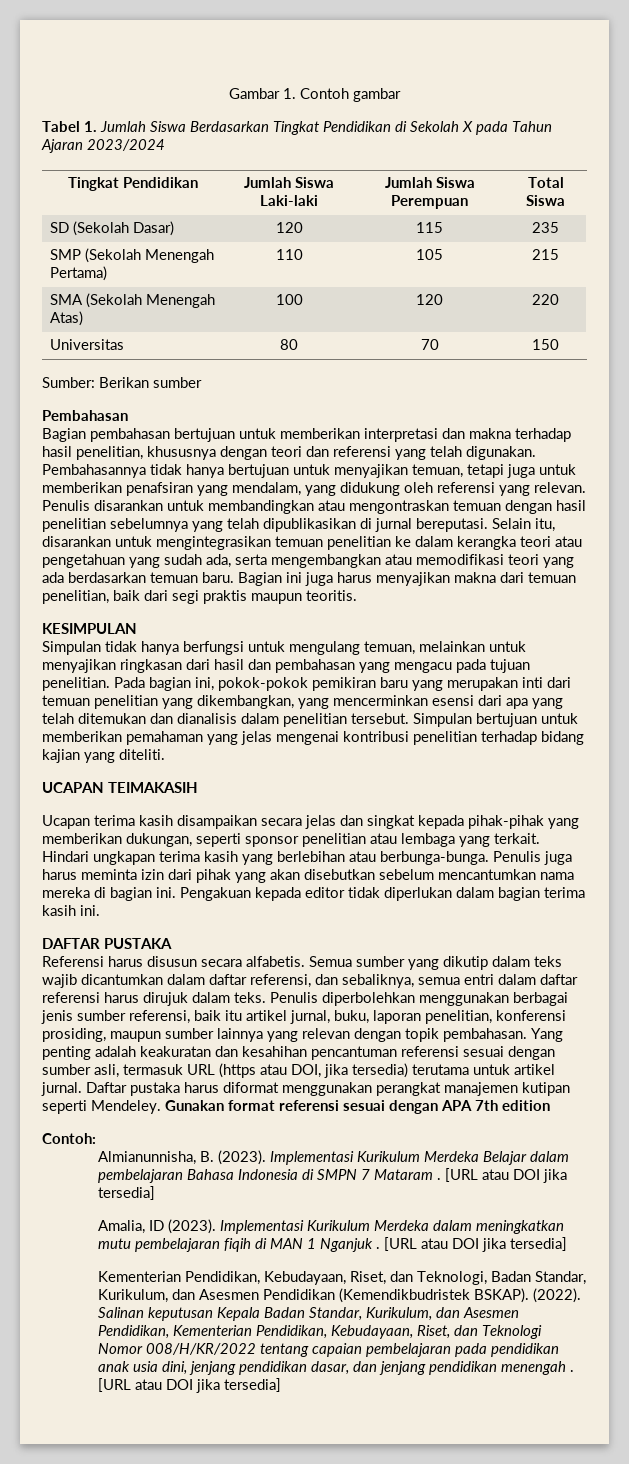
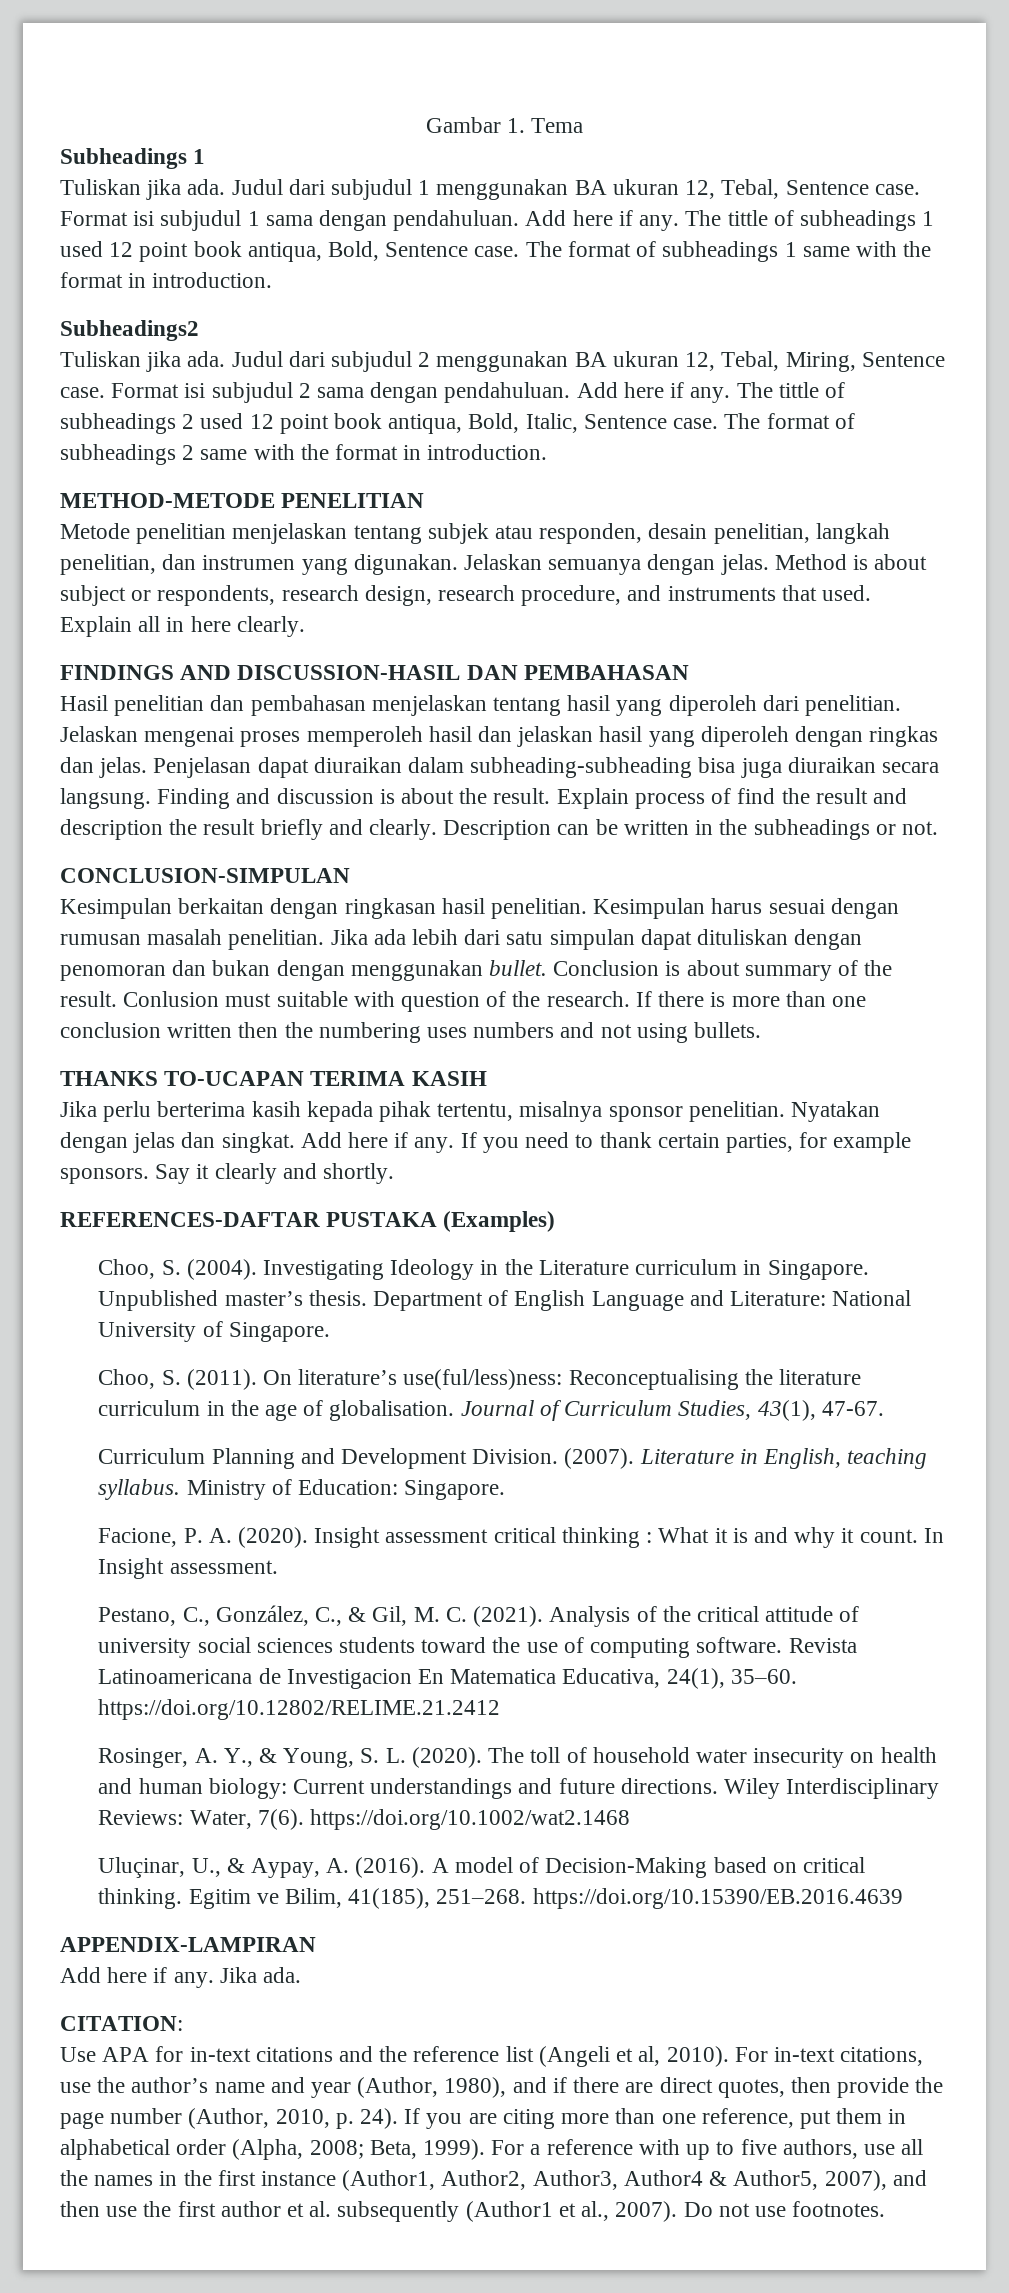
[300,88,401,102] [42,121,552,135] [41,139,165,153] [68,177,198,191] [244,177,334,188] [260,195,318,206] [384,177,475,188] [391,195,468,209] [527,177,564,188] [526,195,565,206] [50,221,175,236] [275,222,303,233] [416,222,443,233] [532,222,559,233] [50,248,215,263] [50,266,108,281] [275,249,303,260] [416,249,443,260] [532,249,559,260] [50,293,216,308] [50,311,84,326] [275,294,303,305] [416,294,443,305] [532,294,559,305] [50,339,125,350] [280,339,298,350] [420,339,439,350] [532,339,559,350] [42,377,202,388] [42,410,128,421] [42,428,571,442] [42,446,536,460] [42,464,576,478] [42,482,586,496] [42,500,586,514] [42,518,555,532] [42,536,582,550] [42,554,574,568] [42,572,576,586] [42,590,357,604] [42,623,137,634] [42,641,526,655] [42,659,530,673] [42,677,571,691] [42,695,563,709] [42,713,578,727] [42,731,584,745] [42,749,165,763] [42,782,198,793] [42,815,579,829] [42,833,540,847] [42,851,572,865] [42,869,574,883] [42,887,585,901] [42,905,100,916] [42,938,172,949] [42,956,562,970] [42,974,578,988] [42,992,568,1006] [41,1010,566,1024] [42,1028,563,1042] [42,1046,555,1060] [42,1063,555,1078] [41,1082,570,1096] [42,1100,550,1114] [42,1133,96,1144] [97,1150,569,1165] [97,1168,567,1183] [97,1186,155,1200] [97,1219,564,1234] [97,1237,567,1252] [97,1271,586,1285] [97,1288,581,1303] [97,1307,519,1321] [97,1325,542,1339] [97,1343,559,1357] [97,1361,574,1375] [97,1378,281,1393] Contoh gambar // Tabel 1. Jumlah Siswa Berdasarkan Tingkat Pendidikan di Sekolah X pada Tahun Ajaran 2023/2024 // Tingkat Pendidikan | Jumlah Siswa Laki-laki | Jumlah Siswa Perempuan | Total Siswa // SD (Sekolah Dasar) | 120 | 115 | 235 // SMP (Sekolah Menengah Pertama) | 110 | 105 | 215 // SMA (Sekolah Menengah Atas) | 100 | 120 | 220 // Universitas | 80 | 70 | 150 // Sumber: Berikan sumber // Pembahasan // Bagian pembahasan bertujuan untuk memberikan interpretasi dan makna terhadap hasil penelitian, khususnya dengan teori dan referensi yang telah digunakan. Pembahasannya tidak hanya bertujuan untuk menyajikan temuan, tetapi juga untuk memberikan penafsiran yang mendalam, yang didukung oleh referensi yang relevan. Penulis disarankan untuk membandingkan atau mengontraskan temuan dengan hasil penelitian sebelumnya yang telah dipublikasikan di jurnal bereputasi. Selain itu, disarankan untuk mengintegrasikan temuan penelitian ke dalam kerangka teori atau pengetahuan yang sudah ada, serta mengembangkan atau memodifikasi teori yang ada berdasarkan temuan baru. Bagian ini juga harus menyajikan makna dari temuan penelitian, baik dari segi praktis maupun teoritis. // KESIMPULAN // Simpulan tidak hanya berfungsi untuk mengulang temuan, melainkan untuk menyajikan ringkasan dari hasil dan pembahasan yang mengacu pada tujuan penelitian. Pada bagian ini, pokok-pokok pemikiran baru yang merupakan inti dari temuan penelitian yang dikembangkan, yang mencerminkan esensi dari apa yang telah ditemukan dan dianalisis dalam penelitian tersebut. Simpulan bertujuan untuk memberikan pemahaman yang jelas mengenai kontribusi penelitian terhadap bidang kajian yang diteliti. // UCAPAN TEIMAKASIH // Ucapan terima kasih disampaikan secara jelas dan singkat kepada pihak-pihak yang memberikan dukungan, seperti sponsor penelitian atau lembaga yang terkait. Hindari ungkapan terima kasih yang berlebihan atau berbunga-bunga. Penulis juga harus meminta izin dari pihak yang akan disebutkan sebelum mencantumkan nama mereka di bagian ini. Pengakuan kepada editor tidak diperlukan dalam bagian terima kasih ini. // DAFTAR PUSTAKA // Referensi harus disusun secara alfabetis. Semua sumber yang dikutip dalam teks wajib dicantumkan dalam daftar referensi, dan sebaliknya, semua entri dalam daftar referensi harus dirujuk dalam teks. Penulis diperbolehkan menggunakan berbagai jenis sumber referensi, baik itu artikel jurnal, buku, laporan penelitian, konferensi prosiding, maupun sumber lainnya yang relevan dengan topik pembahasan. Yang penting adalah keakuratan dan kesahihan pencantuman referensi sesuai dengan sumber asli, termasuk URL (https atau DOI, jika tersedia) terutama untuk artikel jurnal. Daftar pustaka harus diformat menggunakan perangkat manajemen kutipan seperti Mendeley. Gunakan format referensi sesuai dengan APA 7th edition // Contoh: // Almianunnisha, B. (2023). Implementasi Kurikulum Merdeka Belajar dalam pembelajaran Bahasa Indonesia di SMPN 7 Mataram . [URL atau DOI jika tersedia] // Amalia, ID (2023). Implementasi Kurikulum Merdeka dalam meningkatkan mutu pembelajaran fiqih di MAN 1 Nganjuk . [URL atau DOI jika tersedia] // Kementerian Pendidikan, Kebudayaan, Riset, dan Teknologi, Badan Standar, Kurikulum, dan Asesmen Pendidikan (Kemendikbudristek BSKAP). (2022). Salinan keputusan Kepala Badan Standar, Kurikulum, dan Asesmen Pendidikan, Kementerian Pendidikan, Kebudayaan, Riset, dan Teknologi Nomor 008/H/KR/2022 tentang capaian pembelajaran pada pendidikan anak usia dini, jenjang pendidikan dasar, dan jenjang pendidikan menengah . [URL atau DOI jika tersedia] -> [531,118,584,133] [60,148,206,169] [60,179,920,200] [60,210,935,231] [60,241,932,262] [60,272,273,288] [60,320,199,341] [60,351,945,372] [60,382,845,403] [60,413,855,434] [60,444,548,465] [60,493,425,508] [60,523,890,544] [60,554,928,575] [60,585,872,606] [60,616,305,637] [60,665,689,680] [60,695,902,716] [60,726,939,747] [60,757,940,778] [60,788,907,809] [60,819,938,840] [60,868,350,883] [60,898,899,919] [60,929,863,950] [60,960,893,981] [60,991,866,1012] [60,1022,762,1043] [60,1071,487,1086] [60,1101,881,1122] [60,1132,912,1153] [60,1163,395,1184] [60,1211,556,1232] [98,1259,869,1280] [98,1290,912,1311] [98,1321,330,1342] [98,1369,862,1390] [98,1400,884,1421] [98,1448,928,1469] [98,1479,506,1500] [98,1527,944,1548] [98,1558,278,1579] [98,1605,860,1627] [98,1637,857,1658] [98,1668,797,1689] [98,1699,501,1720] [98,1747,937,1768] [98,1778,940,1799] [98,1809,631,1830] [98,1857,865,1878] [98,1888,903,1909] [60,1937,316,1952] [60,1967,302,1988] [60,2016,183,2031] [60,2046,924,2067] [60,2077,944,2098] [60,2108,907,2129] [60,2139,924,2160] [60,2170,927,2191] [60,2201,886,2222] Tema // Subheadings 1 // Tuliskan jika ada. Judul dari subjudul 1 menggunakan BA ukuran 12, Tebal, Sentence case. Format isi subjudul 1 sama dengan pendahuluan. Add here if any. The tittle of subheadings 1 used 12 point book antiqua, Bold, Sentence case. The format of subheadings 1 same with the format in introduction. // Subheadings2 // Tuliskan jika ada. Judul dari subjudul 2 menggunakan BA ukuran 12, Tebal, Miring, Sentence case. Format isi subjudul 2 sama dengan pendahuluan. Add here if any. The tittle of subheadings 2 used 12 point book antiqua, Bold, Italic, Sentence case. The format of subheadings 2 same with the format in introduction. // METHOD-METODE PENELITIAN // Metode penelitian menjelaskan tentang subjek atau responden, desain penelitian, langkah penelitian, dan instrumen yang digunakan. Jelaskan semuanya dengan jelas. Method is about subject or respondents, research design, research procedure, and instruments that used. Explain all in here clearly. // FINDINGS AND DISCUSSION-HASIL DAN PEMBAHASAN // Hasil penelitian dan pembahasan menjelaskan tentang hasil yang diperoleh dari penelitian. Jelaskan mengenai proses memperoleh hasil dan jelaskan hasil yang diperoleh dengan ringkas dan jelas. Penjelasan dapat diuraikan dalam subheading-subheading bisa juga diuraikan secara langsung. Finding and discussion is about the result. Explain process of find the result and description the result briefly and clearly. Description can be written in the subheadings or not. // CONCLUSION-SIMPULAN // Kesimpulan berkaitan dengan ringkasan hasil penelitian. Kesimpulan harus sesuai dengan rumusan masalah penelitian. Jika ada lebih dari satu simpulan dapat dituliskan dengan penomoran dan bukan dengan menggunakan bullet. Conclusion is about summary of the result. Conlusion must suitable with question of the research. If there is more than one conclusion written then the numbering uses numbers and not using bullets. // THANKS TO-UCAPAN TERIMA KASIH // Jika perlu berterima kasih kepada pihak tertentu, misalnya sponsor penelitian. Nyatakan dengan jelas dan singkat. Add here if any. If you need to thank certain parties, for example sponsors. Say it clearly and shortly. // REFERENCES-DAFTAR PUSTAKA (Examples) // Choo, S. (2004). Investigating Ideology in the Literature curriculum in Singapore. Unpublished master’s thesis. Department of English Language and Literature: National University of Singapore. // Choo, S. (2011). On literature’s use(ful/less)ness: Reconceptualising the literature curriculum in the age of globalisation. Journal of Curriculum Studies, 43(1), 47-67. // Curriculum Planning and Development Division. (2007). Literature in English, teaching syllabus. Ministry of Education: Singapore. // Facione, P. A. (2020). Insight assessment critical thinking : What it is and why it count. In Insight assessment. // Pestano, C., González, C., & Gil, M. C. (2021). Analysis of the critical attitude of university social sciences students toward the use of computing software. Revista Latinoamericana de Investigacion En Matematica Educativa, 24(1), 35–60. https://doi.org/10.12802/RELIME.21.2412 // Rosinger, A. Y., & Young, S. L. (2020). The toll of household water insecurity on health and human biology: Current understandings and future directions. Wiley Interdisciplinary Reviews: Water, 7(6). https://doi.org/10.1002/wat2.1468 // Uluçinar, U., & Aypay, A. (2016). A model of Decision-Making based on critical thinking. Egitim ve Bilim, 41(185), 251–268. https://doi.org/10.15390/EB.2016.4639 // APPENDIX-LAMPIRAN // Add here if any. Jika ada. // CITATION: // Use APA for in-text citations and the reference list (Angeli et al, 2010). For in-text citations, use the author’s name and year (Author, 1980), and if there are direct quotes, then provide the page number (Author, 2010, p. 24). If you are citing more than one reference, put them in alphabetical order (Alpha, 2008; Beta, 1999). For a reference with up to five authors, use all the names in the first instance (Author1, Author2, Author3, Author4 & Author5, 2007), and then use the first author et al. subsequently (Author1 et al., 2007). Do not use footnotes.

